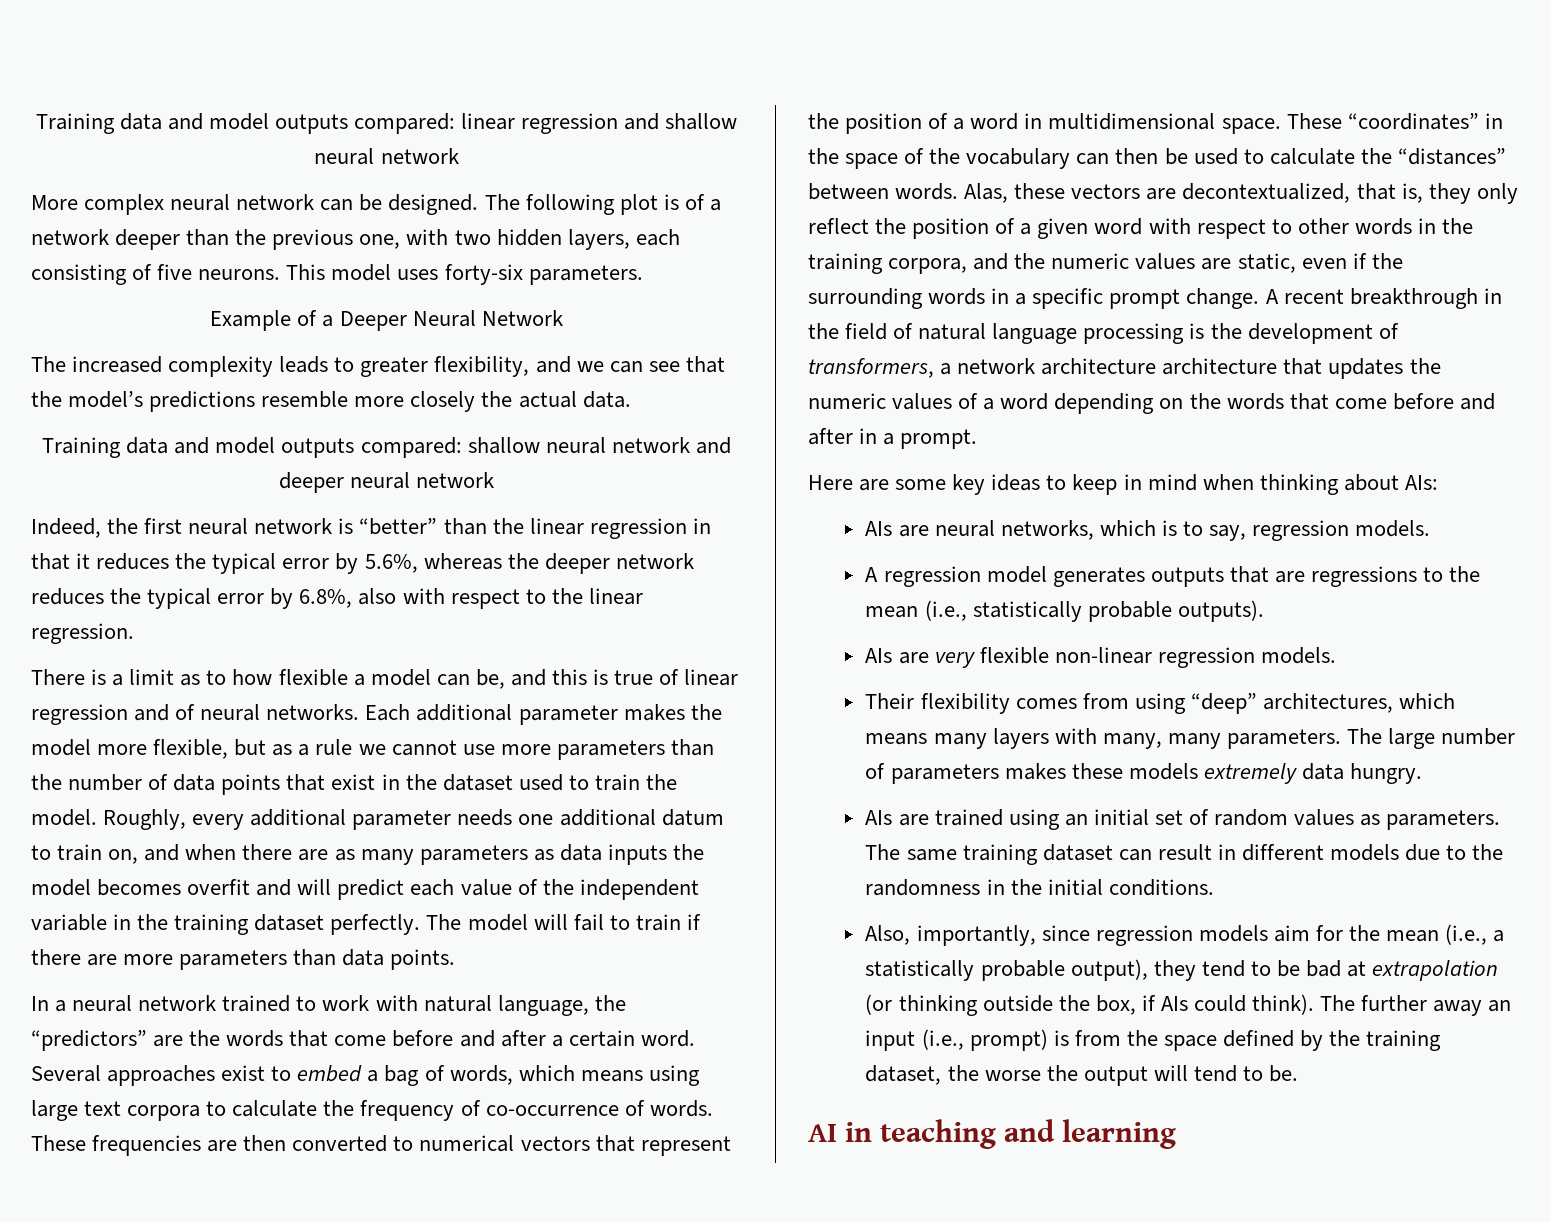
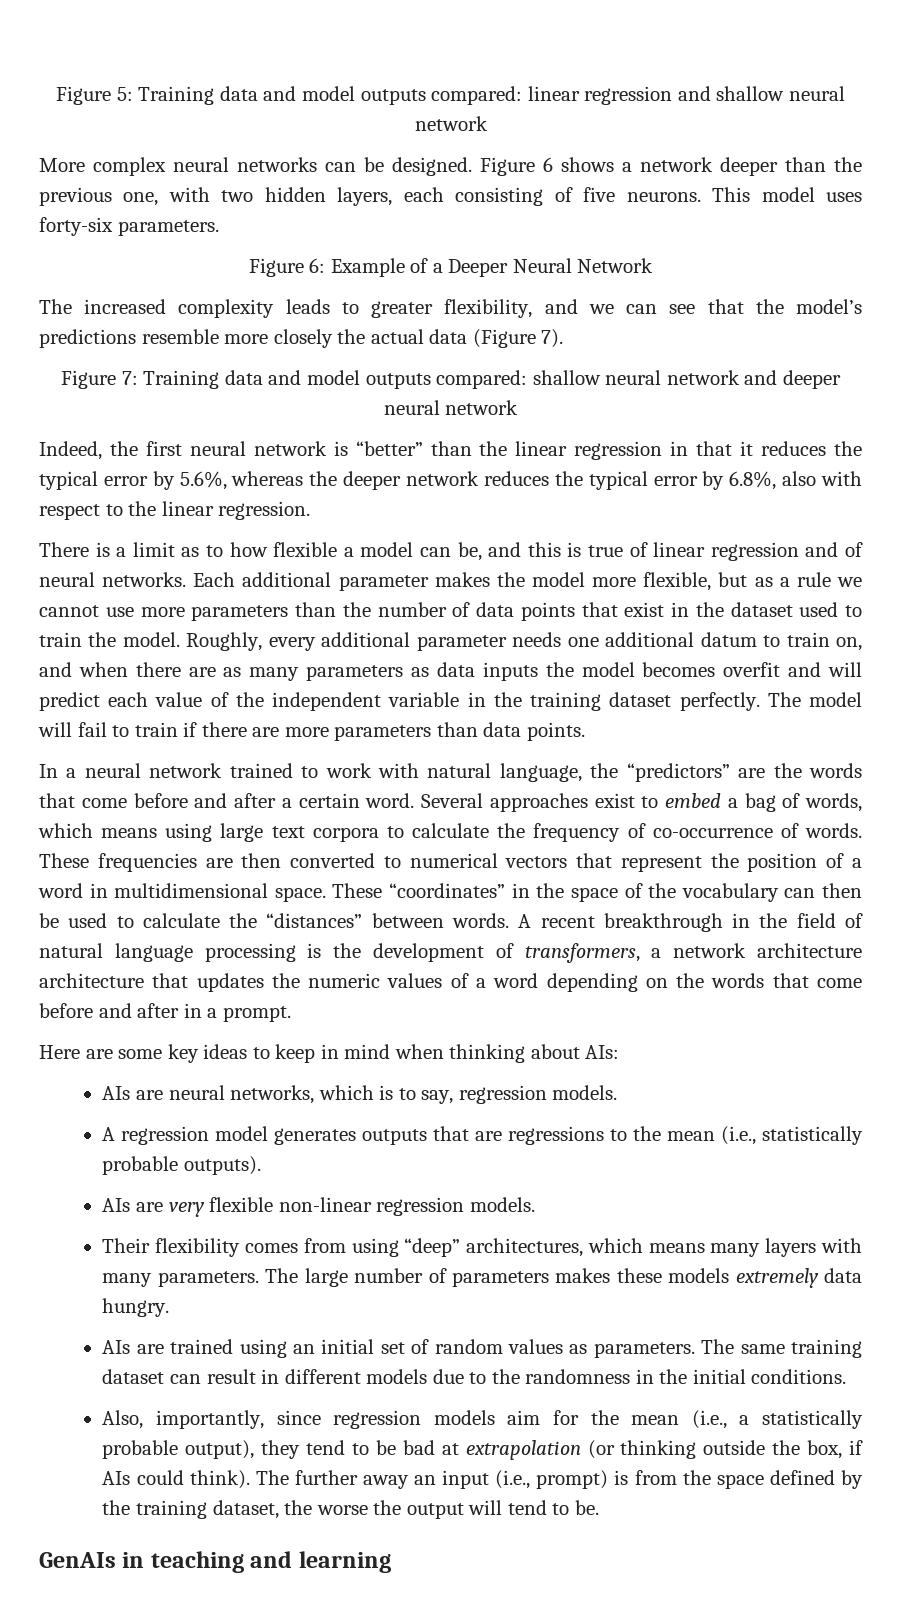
(35, 123) none -> [56,86,133,105] Figure 5:
[236,194,315,210] network -> [237,157,317,172] networks
[484,194,705,215] The following plot is of -> [480,157,614,176] Figure 6 shows
(643, 275) none -> [248,258,326,277] Figure 6:
[582,391,631,408] data. // -> [429,329,564,348] [61,370,138,389] data (Figure 7). // Figure 7:
[964,183,1518,204] [808,218,1473,239] [808,253,1403,274] [808,288,1260,309] Alas, these vectors are decontextualized, that is, they only reflect the position of a given word with respect to other words in the training corpora, and the numeric values are static, even if the surrounding words in a specific prompt change. -> (509, 920) none
[1102,733,1162,749] many, -> (863, 1245) none
[808,1124,837,1142] AI -> [39,1552,116,1568] GenAIs

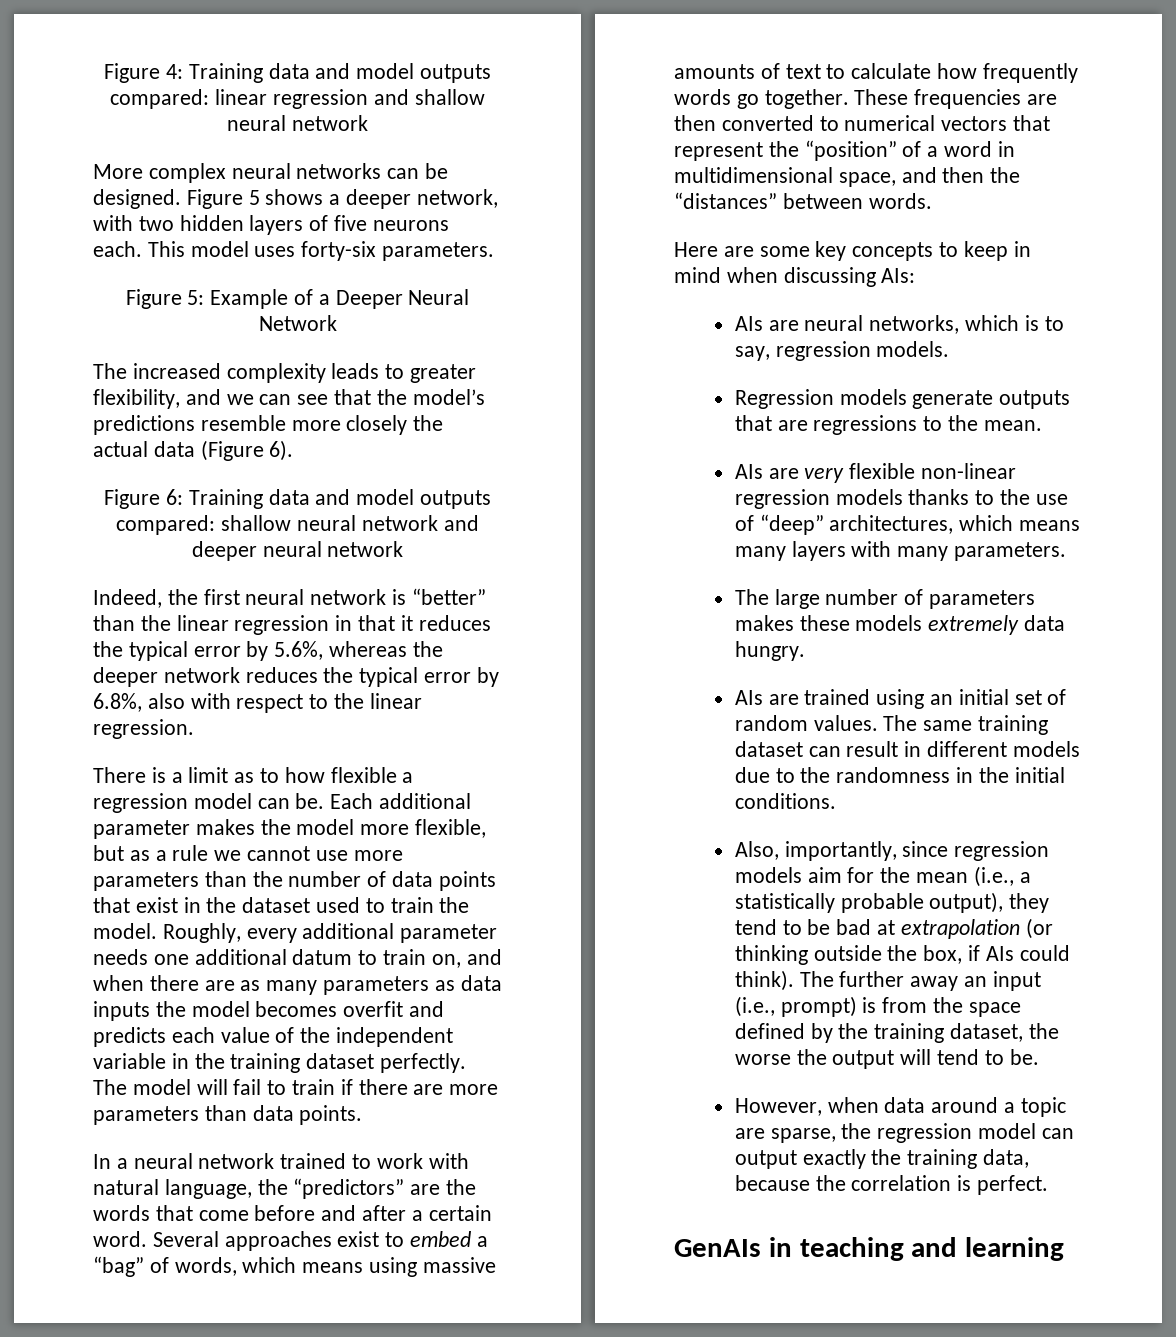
[56,86,133,105] Figure 5: -> [104,63,183,83] Figure 4:
[543,157,553,172] 6 -> [248,190,260,205] 5
[640,157,862,176] [39,187,701,206] network deeper than the previous one, with two hidden layers, each consisting of five neurons. -> [346,189,498,209] [93,215,449,235] [93,241,142,257] deeper network, with two hidden layers of five neurons each.
[309,258,326,273] 6: -> [187,290,205,305] 5:
[541,329,564,348] [61,370,138,389] 7). // Figure 7: -> [269,440,294,461] [104,489,183,509] 6). // Figure 6:
[360,542,864,561] [39,572,187,587] model can be, and this is true of linear regression and of neural networks. -> [93,793,325,813] regression model can be.
[828,662,863,677] [39,692,100,711] will predict -> [93,1027,166,1047] predicts
[744,793,776,812] bag -> [93,1256,144,1277] “bag”
[220,823,863,842] large text corpora to calculate the frequency of co-occurrence of words. -> [422,1257,496,1273] [674,63,1078,83] [674,89,849,109] massive amounts of text to calculate how frequently words go together.
[747,853,818,872] position -> [804,140,897,161] “position”
[274,883,863,902] [39,913,864,932] [39,943,862,963] [39,973,863,992] [39,1003,291,1022] space. These “coordinates” in the space of the vocabulary can then be used to calculate the “distances” between words. A recent breakthrough in the field of natural language processing is the development of transformers, a network architecture architecture that updates the numeric values of a word depending on the words that come before and after in a prompt. -> [838,167,1021,187] [674,192,932,209] space, and then the “distances” between words.
[203,1044,248,1059] ideas -> [852,242,934,261] concepts
[449,1044,580,1063] thinking about -> [783,267,876,287] discussing
[102,1126,357,1145] A regression model generates -> [734,389,994,409] Regression models generate
[667,1126,863,1145] [102,1156,261,1175] mean (i.e., statistically probable outputs). -> [983,420,1042,431] mean.
[469,1197,535,1212] [102,1238,399,1257] models. // Their flexibility comes from using -> [835,489,1068,505] [734,515,754,531] models thanks to the use of
(259, 1279) none -> (1067, 551) //
[508,1339,695,1358] values as parameters. -> [813,715,878,731] values.
(599, 1507) none -> [734,1097,1066,1117] [734,1123,1074,1143] [734,1149,1030,1169] [734,1175,1049,1195] // However, when data around a topic are sparse, the regression model can output exactly the training data, because the correlation is perfect.

